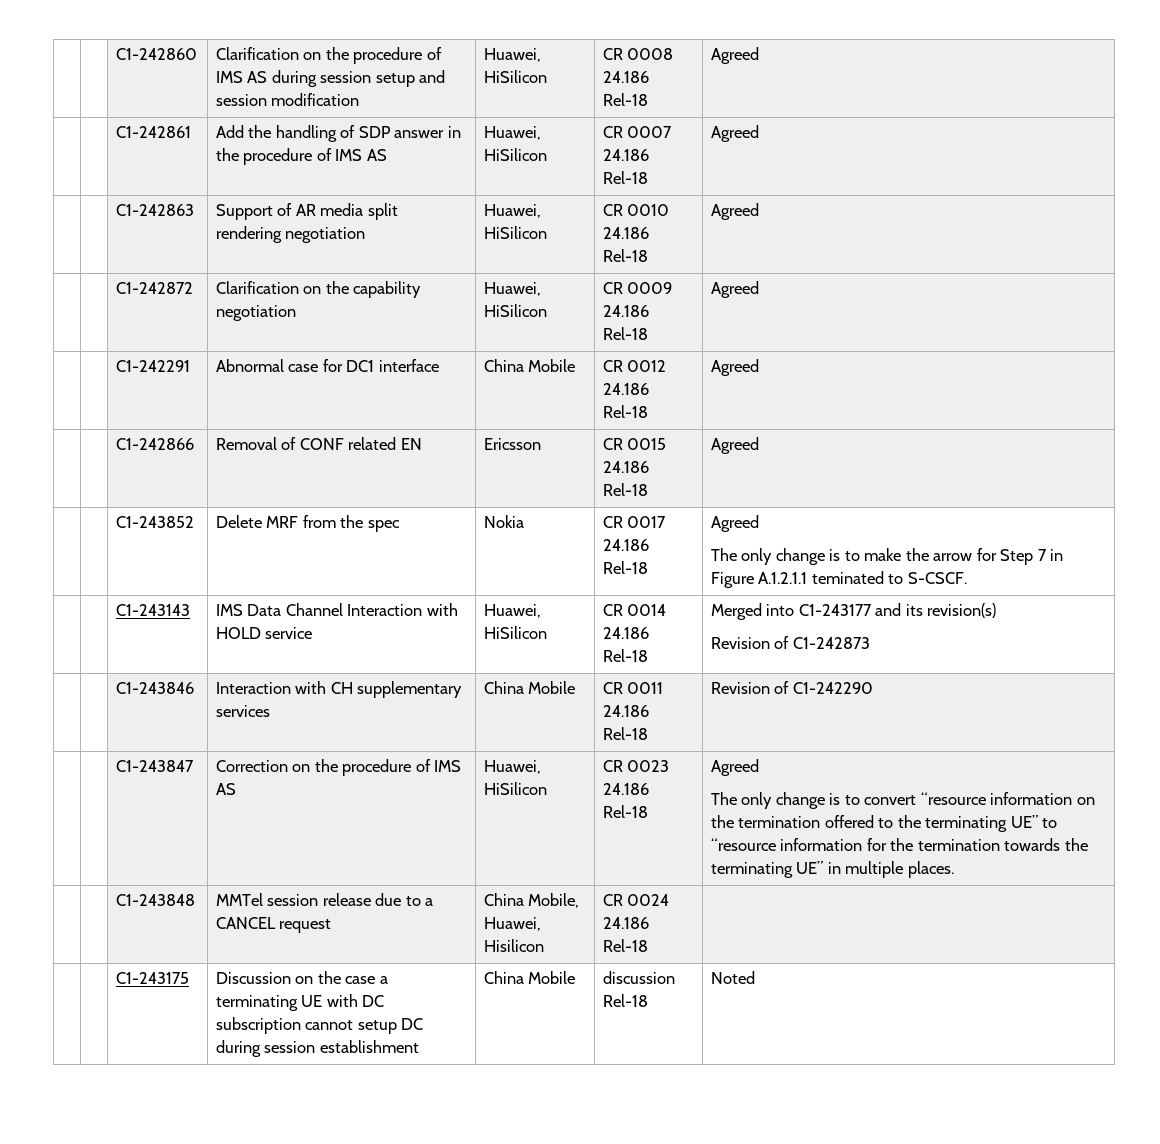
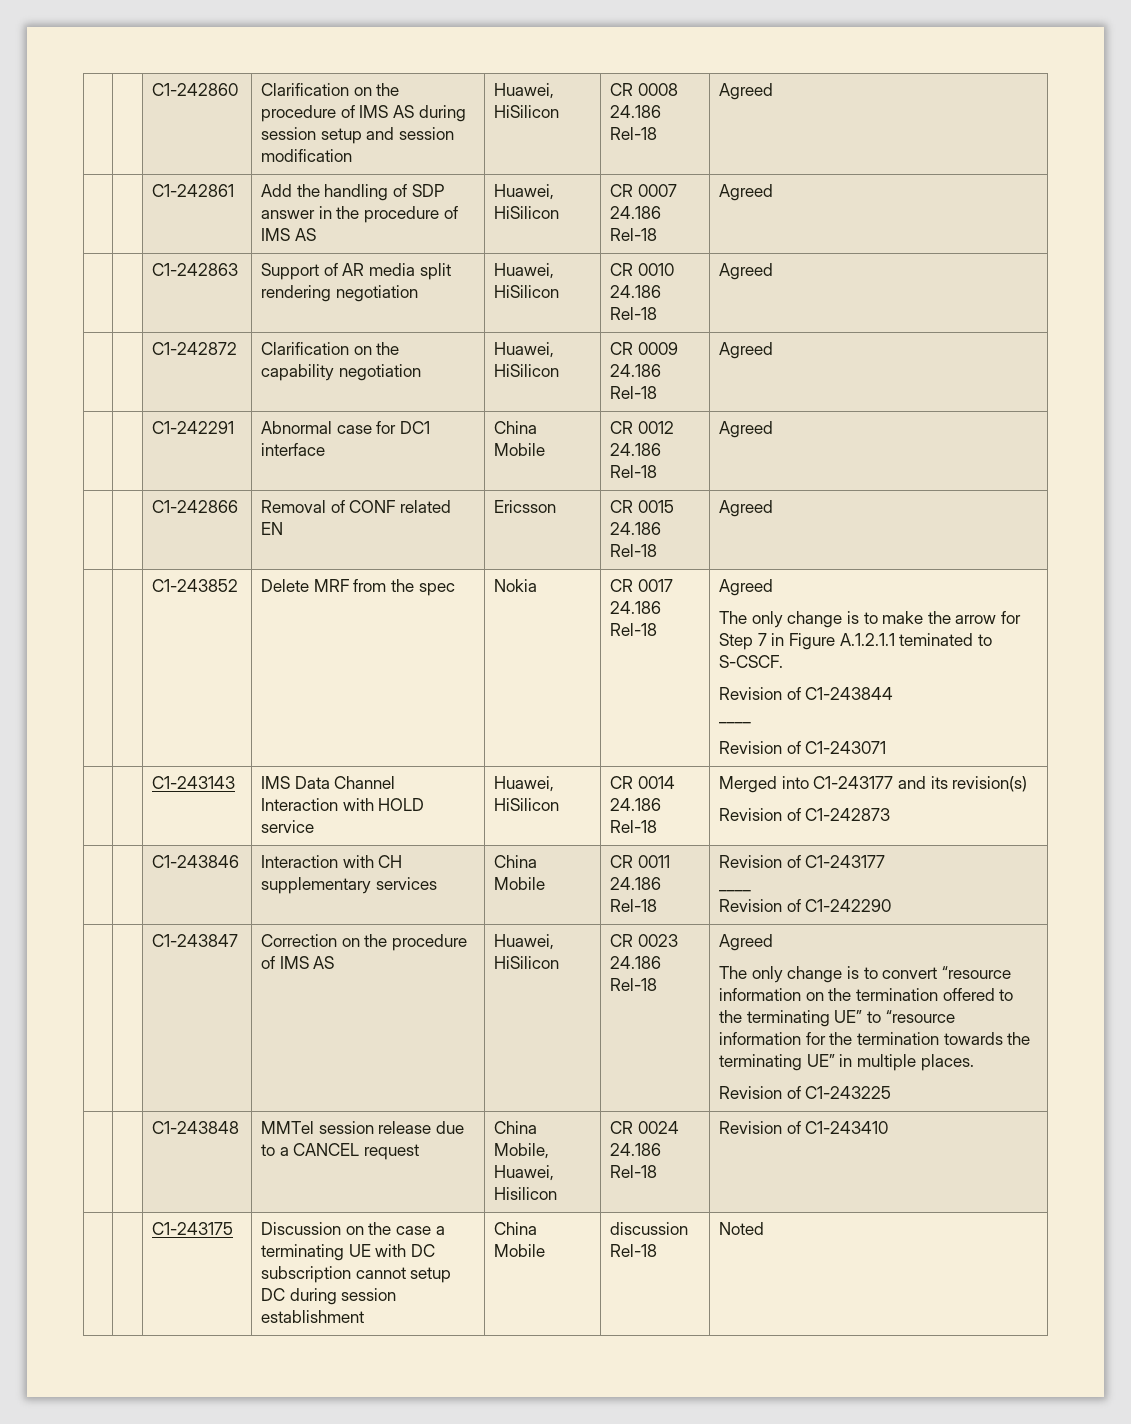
(967, 578) none -> [719,687,894,700] [719,722,752,724] [719,741,887,754] // Revision of C1-243844 // ____ // Revision of C1-243071
(790, 687) none -> [805,855,886,868] [719,890,752,892] [719,899,801,912] C1-243177 // ____ // Revision of
(954, 869) none -> [719,1086,892,1099] // Revision of C1-243225
(648, 945) none -> [719,1121,889,1134] Revision of C1-243410

